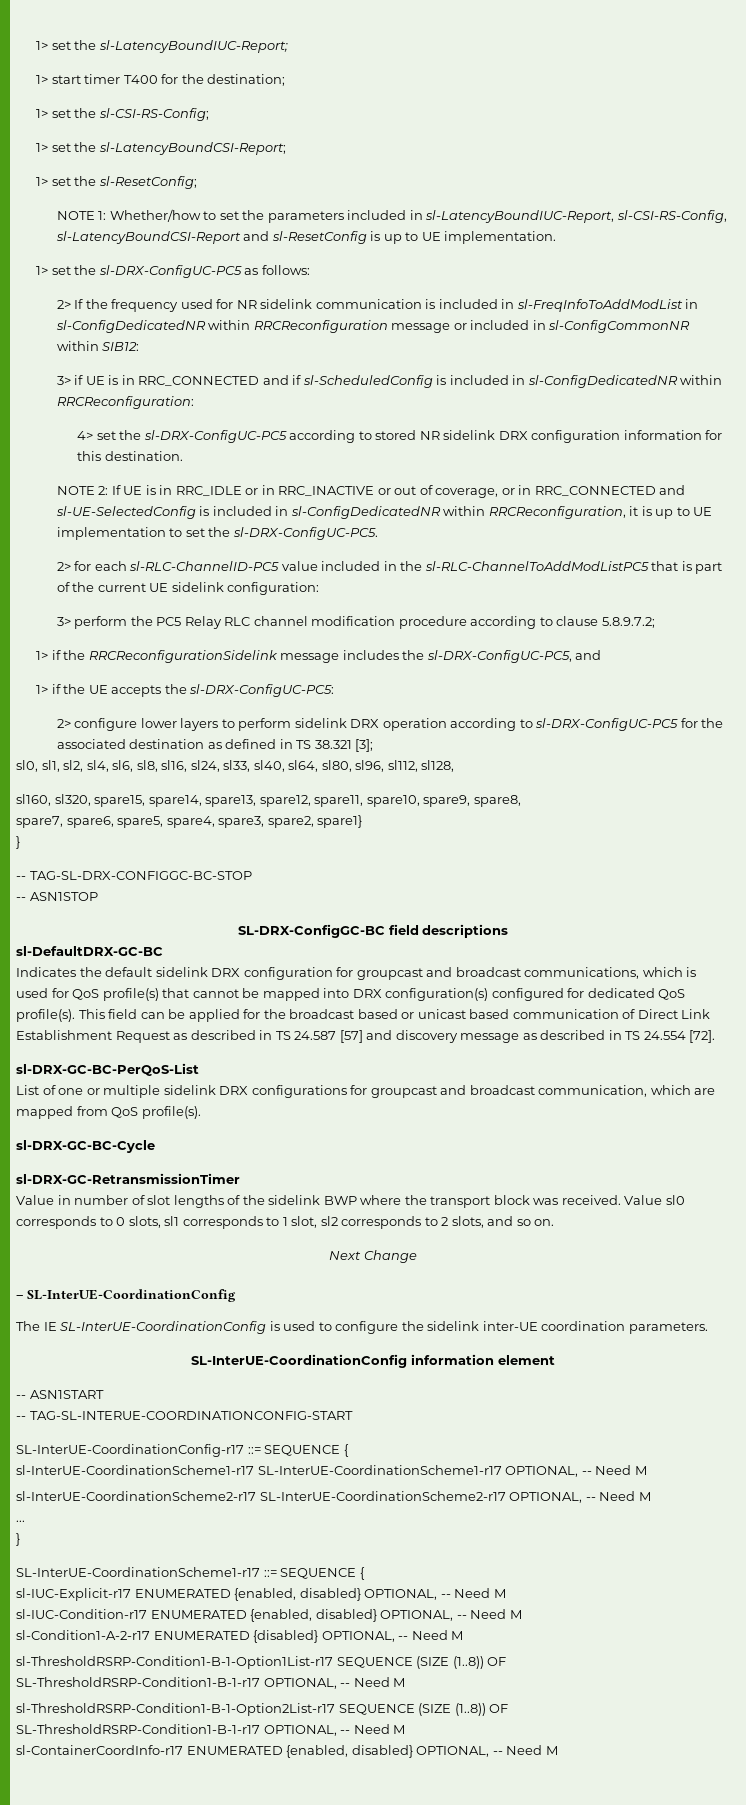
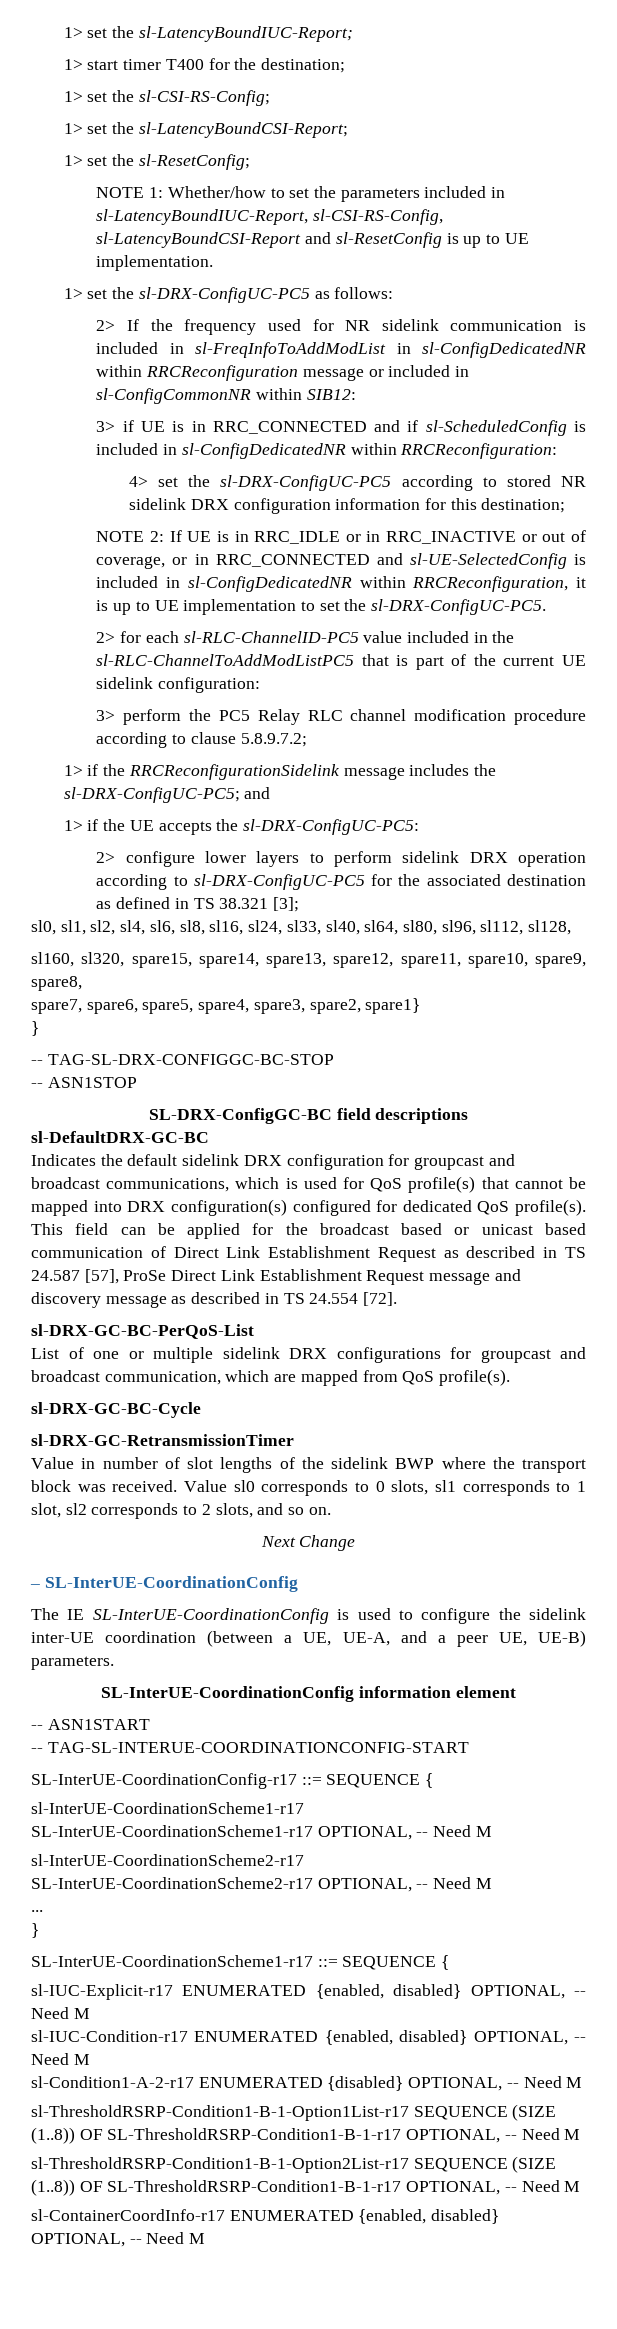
[104,451,183,461] destination. -> [481,498,566,513] destination;
[426,650,572,663] sl-DRX-ConfigUC-PC5, -> [63,787,240,803] sl-DRX-ConfigUC-PC5;
[339,1030,363,1043] [57] -> [84,1269,491,1285] [57], ProSe Direct Link Establishment Request message
(626, 1326) none -> [207,1630,587,1647] (between a UE, UE-A, and a peer UE, UE-B)

